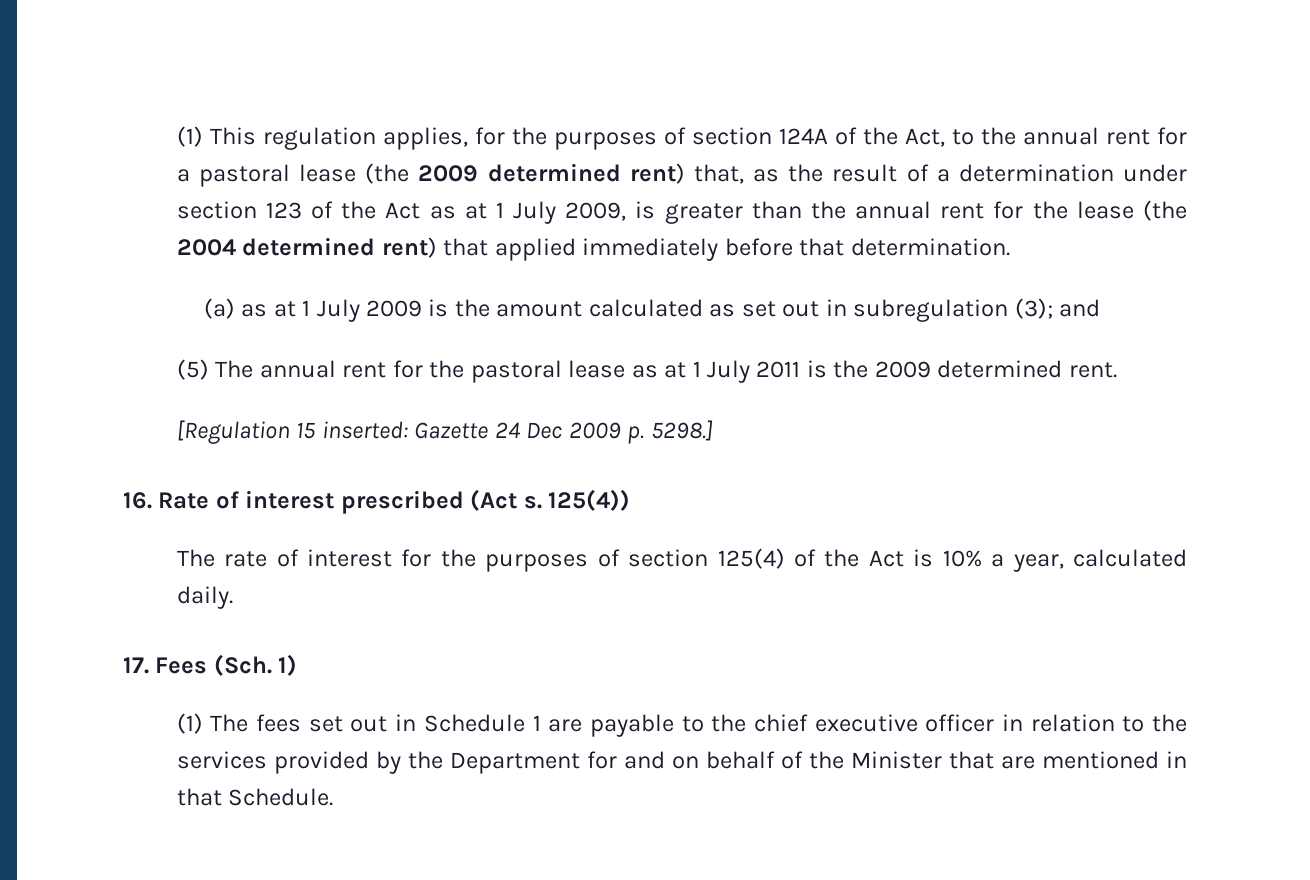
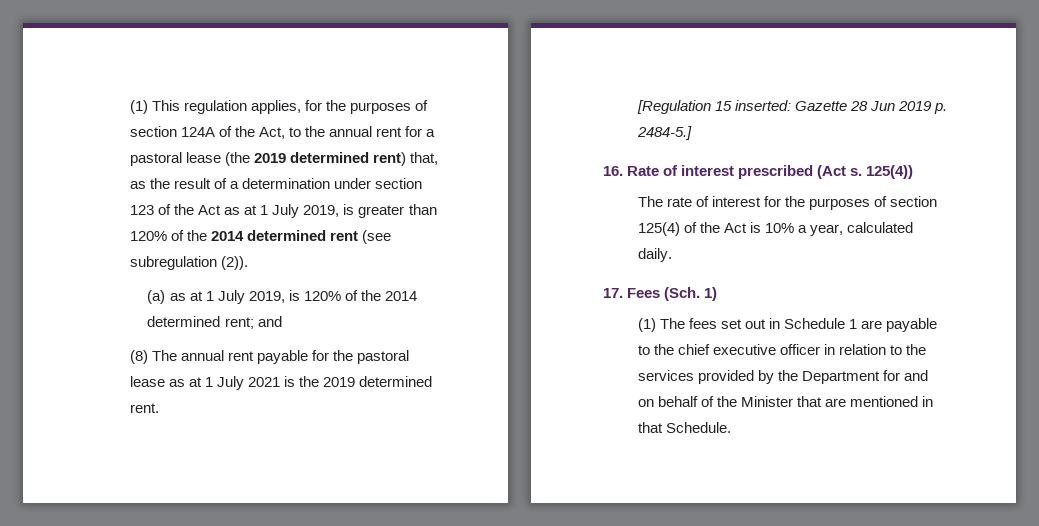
[418,165,479,182] 2009 -> [254,153,287,163] 2019
[565,202,627,221] 2009, -> [303,205,340,217] 2019,
[810,200,1187,221] [176,237,1010,261] the annual rent for the lease (the 2004 determined rent) that applied immediately before that determination. -> [129,230,392,244] [129,256,249,270] 120% of the 2014 determined rent (see subregulation (2)).
[365,298,1053,322] 2009 is the amount calculated as set out in subregulation (3); -> [248,290,417,303] [147,316,254,329] 2019, is 120% of the 2014 determined rent;
[176,359,209,380] (5) -> [129,350,148,364] (8)
(387, 370) none -> [257,350,309,364] payable
[756,360,931,378] 2011 is the 2009 -> [248,376,356,387] 2021 is the 2019
[494,420,713,444] 24 Dec 2009 p. 5298.] -> [850,101,948,114] [636,126,692,140] 28 Jun 2019 p. 2484-5.]

